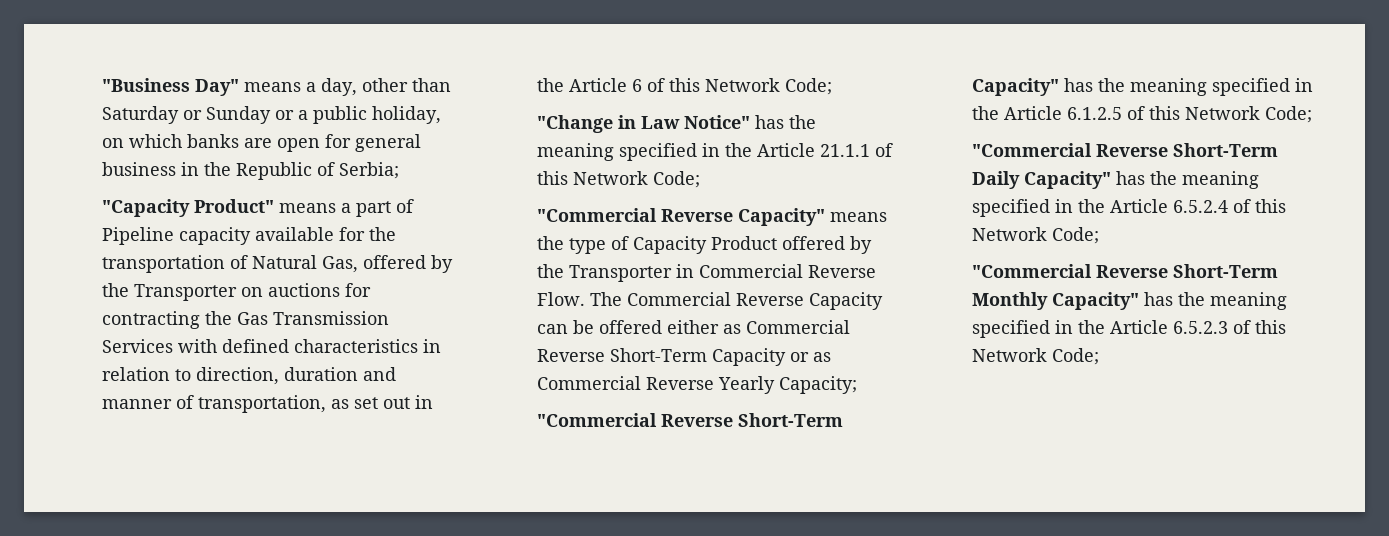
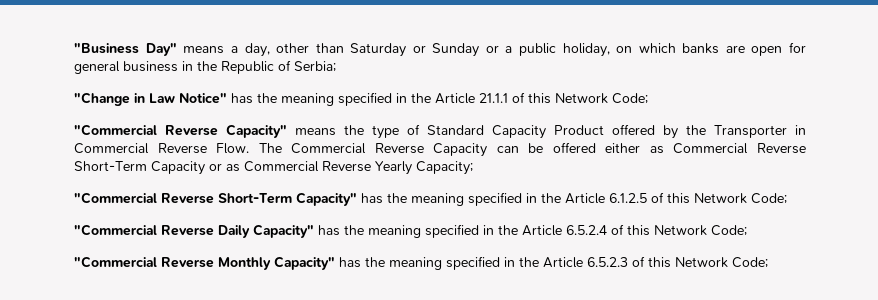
[101,199,414,217] [101,227,396,245] [101,255,453,273] [101,283,371,301] [101,311,389,329] [101,339,441,353] [101,367,396,385] [101,395,433,413] [536,78,832,95] // "Capacity Product" means a part of Pipeline capacity available for the transportation of Natural Gas, offered by the Transporter on auctions for contracting the Gas Transmission Services with defined characteristics in relation to direction, duration and manner of transportation, as set out in the Article 6 of this Network Code; -> (337, 66) none
(629, 243) none -> [427,125,485,135] Standard
[1172,143,1278,157] Short-Term -> (215, 230) none
[1172,264,1278,278] Short-Term -> (215, 262) none

